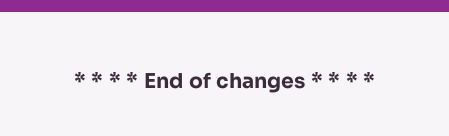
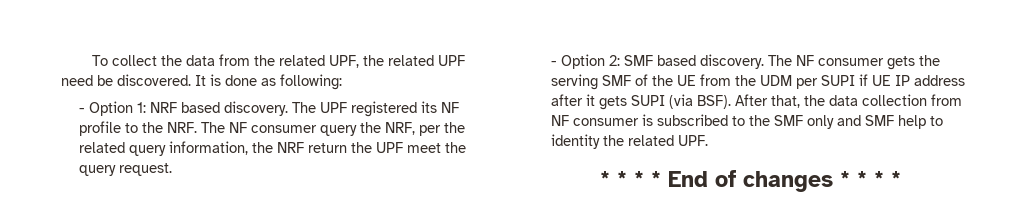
(73, 79) none -> [92,54,466,68] [61,74,342,90] [79,101,460,117] [79,121,466,136] [79,141,467,156] [79,163,173,176] [551,54,941,70] [551,74,966,90] [551,94,963,110] [551,114,944,129] [551,134,709,149] To collect the data from the related UPF, the related UPF need be discovered. It is done as following: // - Option 1: NRF based discovery. The UPF registered its NF profile to the NRF. The NF consumer query the NRF, per the related query information, the NRF return the UPF meet the query request. // - Option 2: SMF based discovery. The NF consumer gets the serving SMF of the UE from the UDM per SUPI if UE IP address after it gets SUPI (via BSF). After that, the data collection from NF consumer is subscribed to the SMF only and SMF help to identity the related UPF. //

